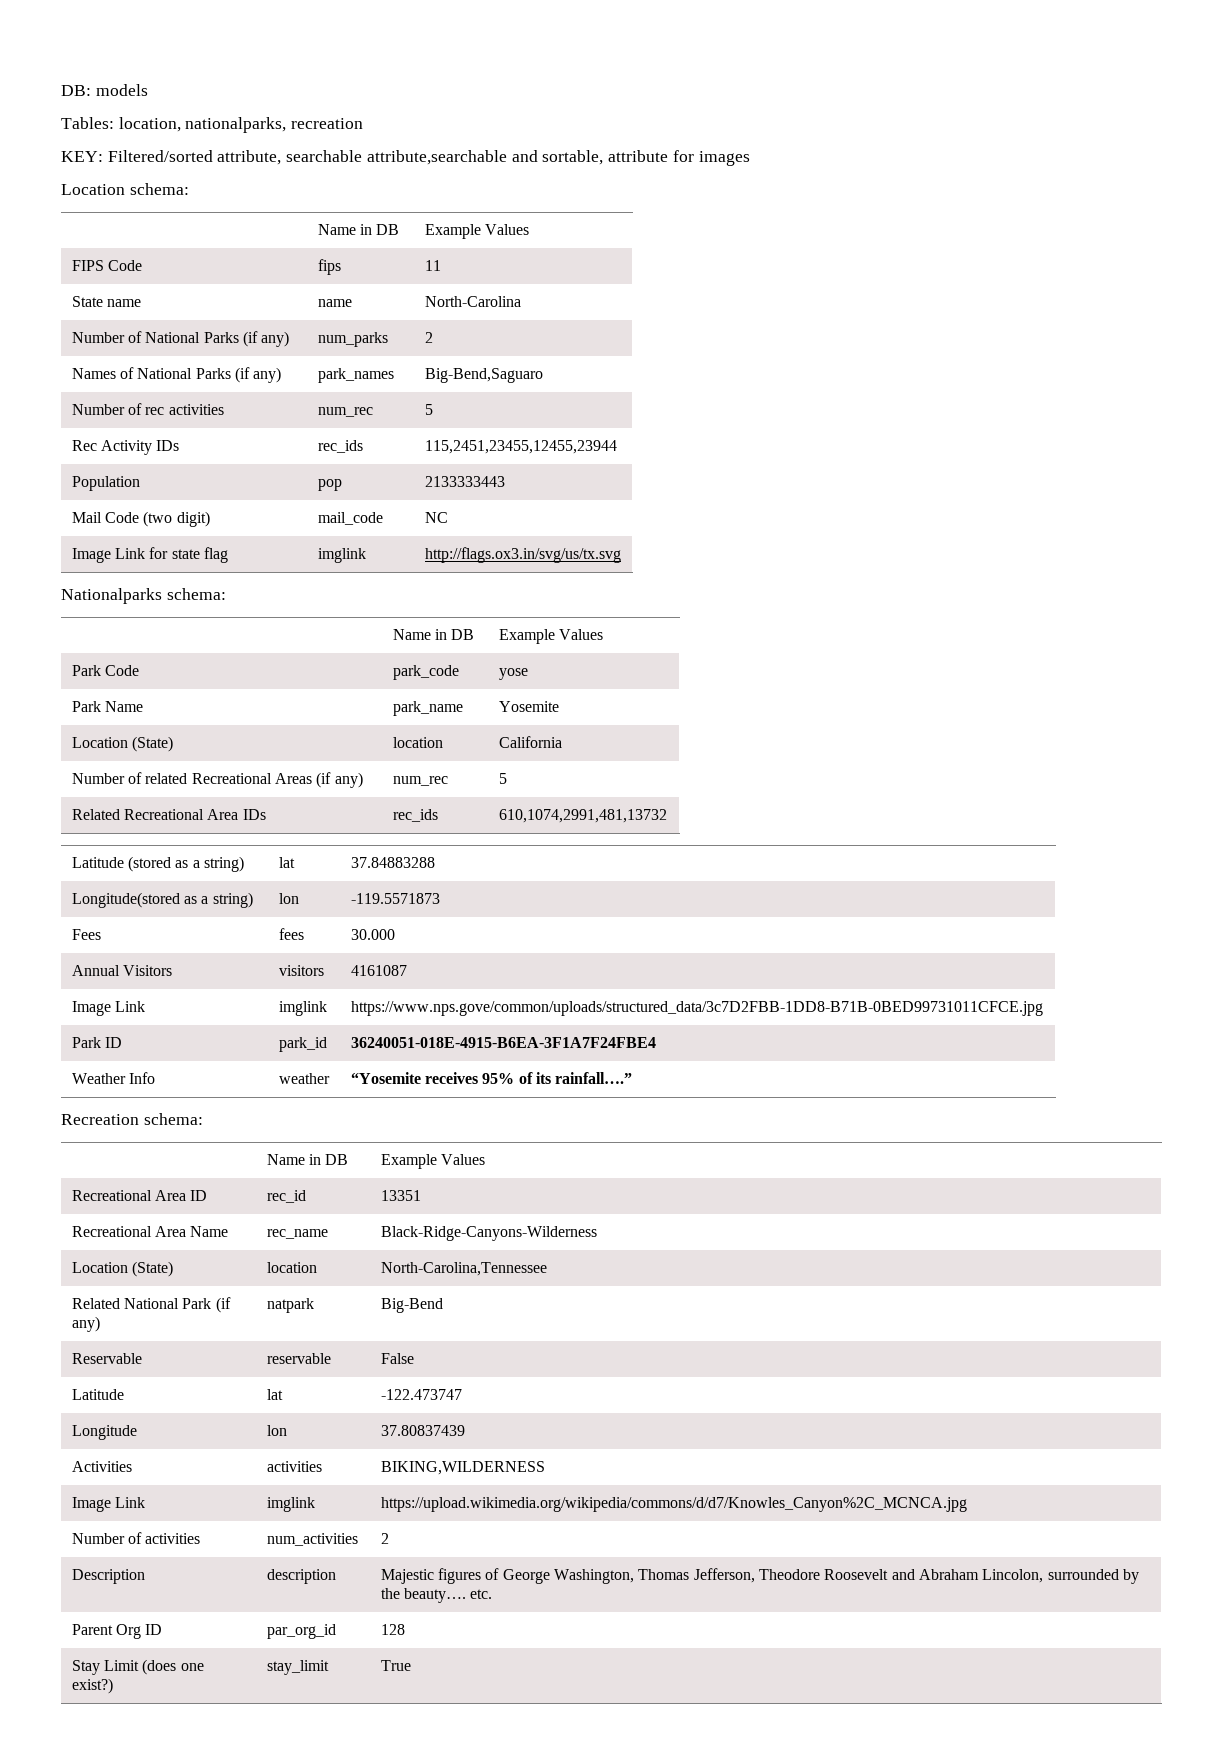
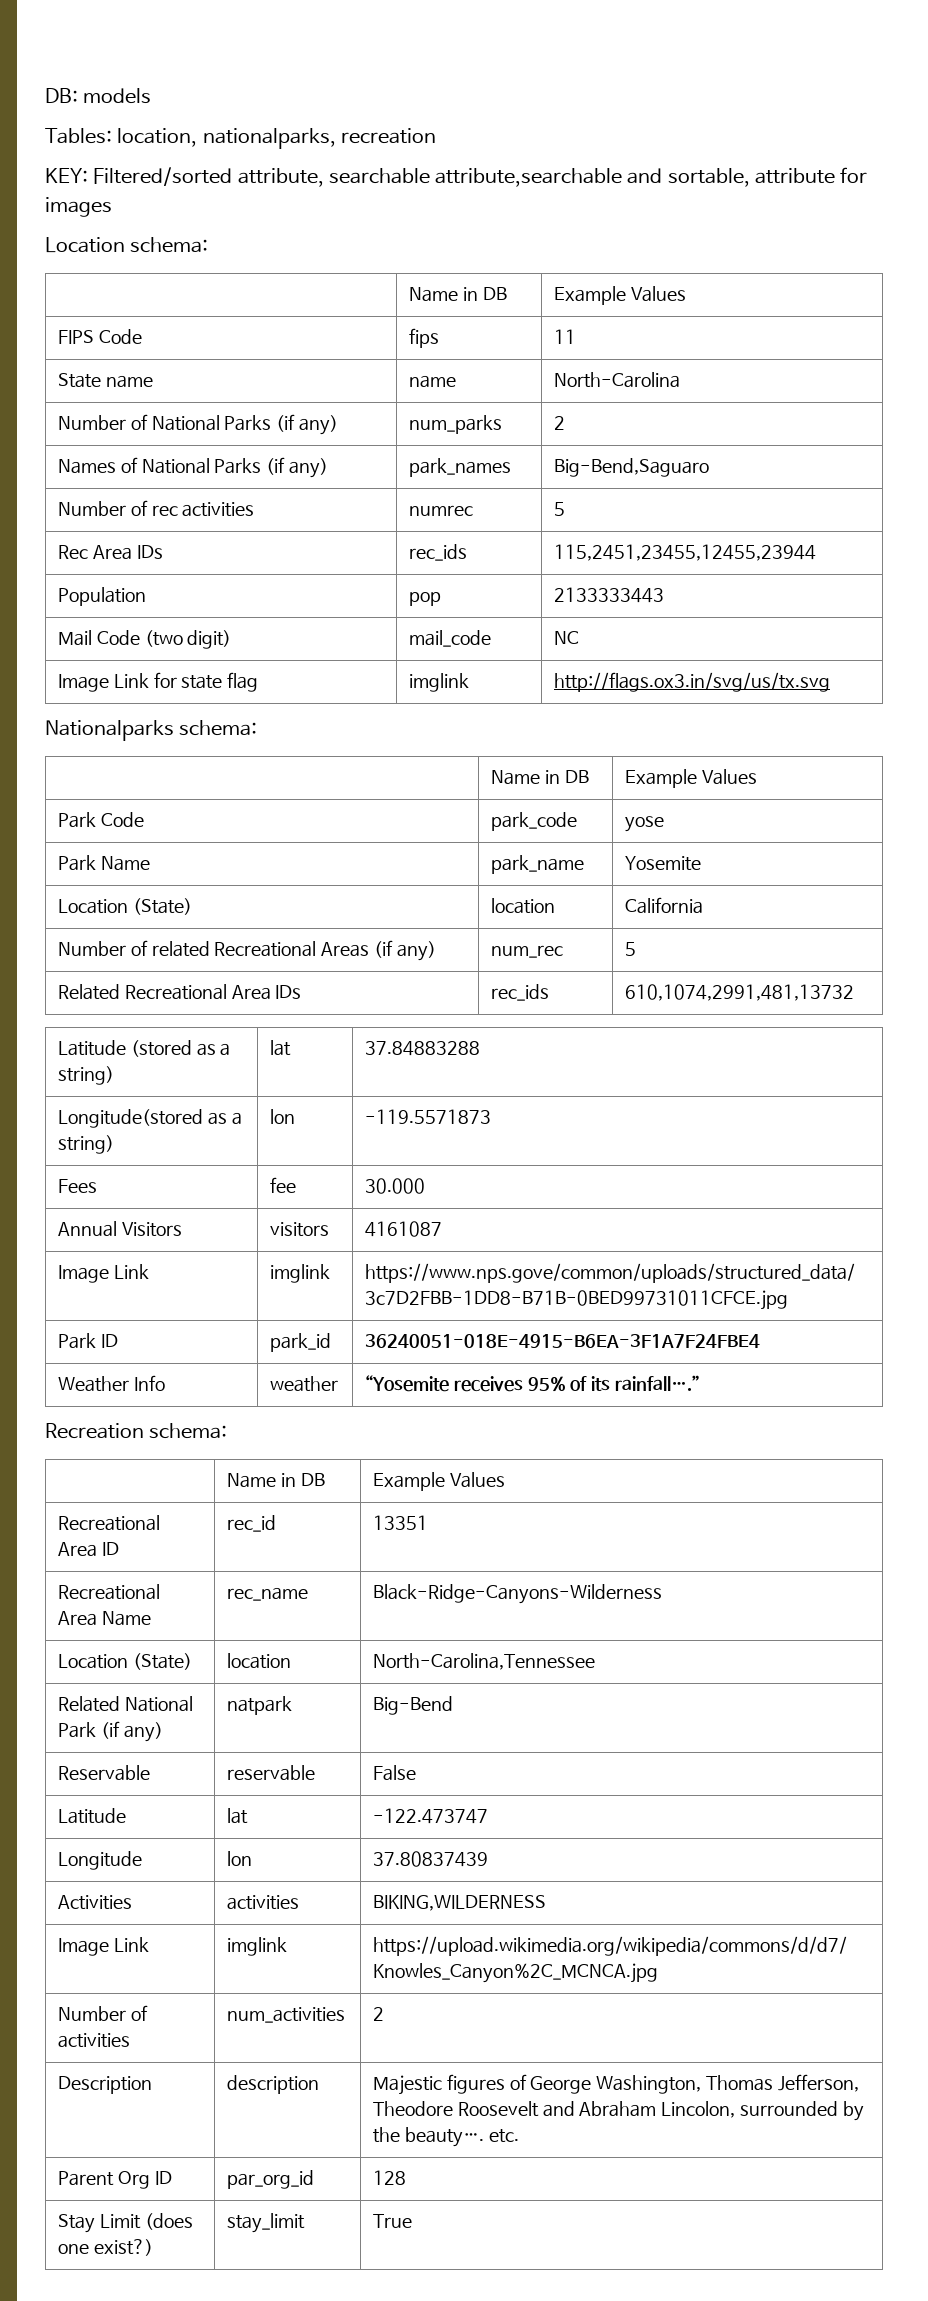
[317,407,373,417] num_rec -> [409,505,474,516] numrec
[101,440,153,455] Activity -> [92,545,132,560] Area
[278,928,304,940] fees -> [270,1177,297,1193] fee

